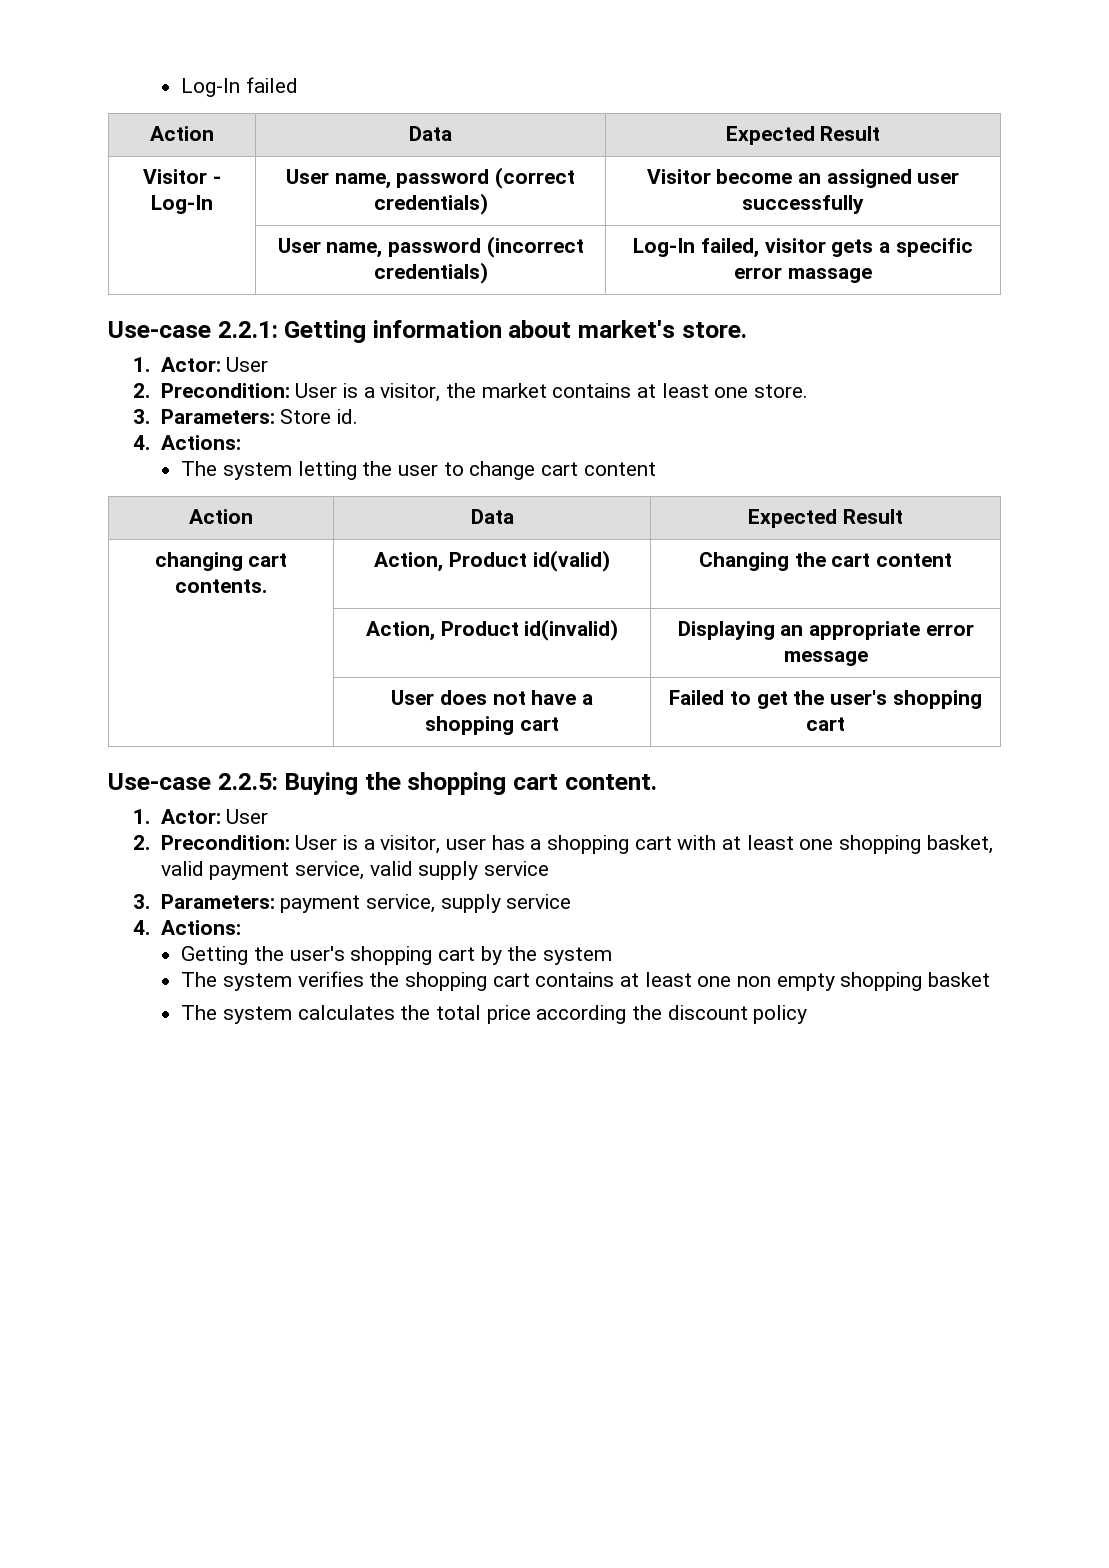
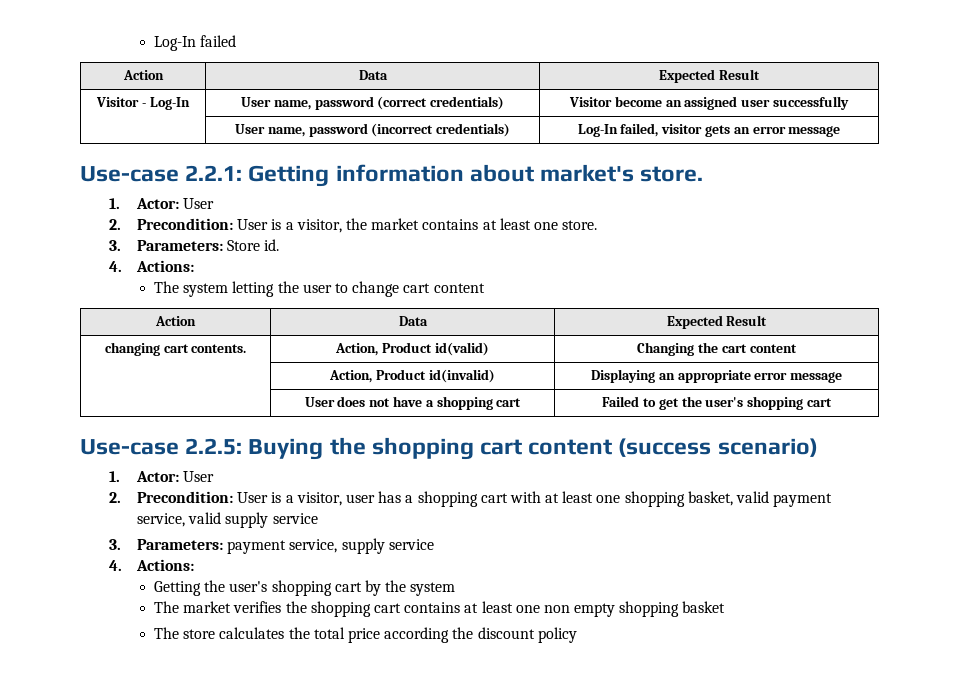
[879,238,973,257] [734,267,872,283] a specific error massage -> [733,126,841,137] an error message
[564,774,657,790] content. -> [528,438,818,457] content (success scenario)
[222,973,292,991] system -> [183,601,232,613] market
[222,1006,292,1024] system -> [183,629,216,639] store

